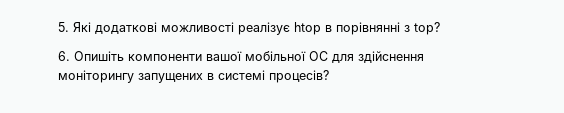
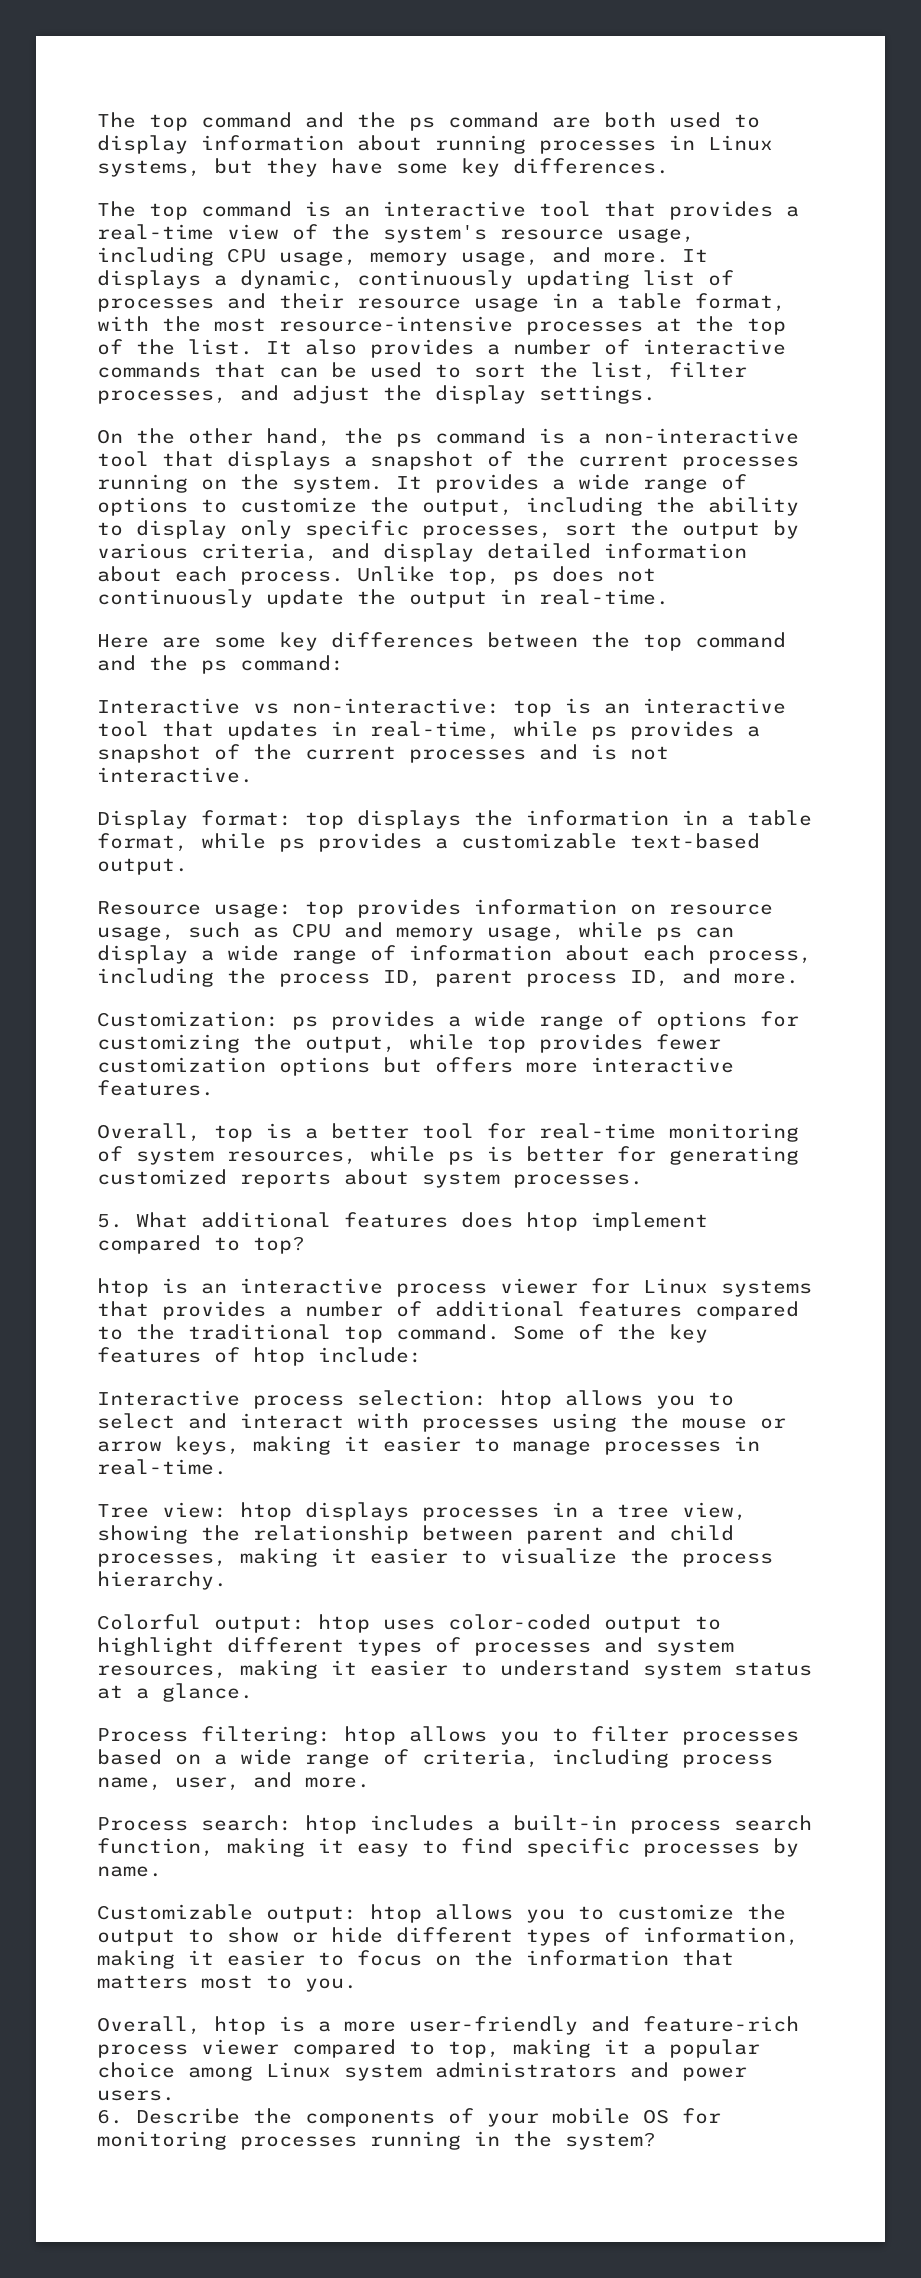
[58,22,440,35] [58,51,424,63] [58,70,329,83] 5. Які додаткові можливості реалізує htop в порівнянні з top? // 6. Опишіть компоненти вашої мобільної ОС для здійснення моніторингу запущених в системі процесів? -> [97,112,760,131] [97,135,773,154] [97,158,669,177] [97,201,799,220] [97,224,695,243] [97,247,708,266] [97,270,734,289] [97,293,786,312] [97,316,786,335] [97,339,786,358] [97,362,747,381] [97,385,656,404] [97,428,799,447] [97,451,799,470] [97,474,747,493] [97,497,799,516] [97,520,799,539] [97,543,747,562] [97,566,656,585] [97,589,669,608] [97,632,786,651] [97,655,344,674] [97,698,786,717] [97,721,760,740] [97,744,669,763] [97,767,253,783] [97,810,812,829] [97,833,760,852] [97,858,188,875] [97,899,773,918] [97,922,734,941] [97,945,812,964] [97,968,799,987] [97,1011,799,1030] [97,1034,721,1053] [97,1057,734,1076] [97,1080,214,1096] [97,1123,799,1142] [97,1146,799,1165] [97,1169,643,1188] [97,1212,708,1231] [97,1235,305,1254] [97,1278,812,1297] [97,1301,799,1320] [97,1324,708,1343] [97,1347,422,1366] [97,1390,734,1409] [97,1413,786,1432] [97,1436,760,1455] [97,1459,227,1475] [97,1502,747,1521] [97,1525,734,1544] [97,1548,773,1567] [97,1571,227,1590] [97,1614,721,1633] [97,1637,734,1656] [97,1660,812,1679] [97,1683,253,1702] [97,1726,799,1745] [97,1749,773,1768] [97,1772,370,1791] [97,1815,812,1834] [97,1838,799,1857] [97,1866,162,1877] [97,1904,786,1923] [97,1927,799,1946] [97,1950,734,1969] [97,1975,357,1992] [97,2016,799,2035] [97,2039,760,2058] [97,2062,747,2081] [97,2090,175,2101] [97,2108,721,2127] [97,2131,656,2150] The top command and the ps command are both used to display information about running processes in Linux systems, but they have some key differences. // The top command is an interactive tool that provides a real-time view of the system's resource usage, including CPU usage, memory usage, and more. It displays a dynamic, continuously updating list of processes and their resource usage in a table format, with the most resource-intensive processes at the top of the list. It also provides a number of interactive commands that can be used to sort the list, filter processes, and adjust the display settings. // On the other hand, the ps command is a non-interactive tool that displays a snapshot of the current processes running on the system. It provides a wide range of options to customize the output, including the ability to display only specific processes, sort the output by various criteria, and display detailed information about each process. Unlike top, ps does not continuously update the output in real-time. // Here are some key differences between the top command and the ps command: // Interactive vs non-interactive: top is an interactive tool that updates in real-time, while ps provides a snapshot of the current processes and is not interactive. // Display format: top displays the information in a table format, while ps provides a customizable text-based output. // Resource usage: top provides information on resource usage, such as CPU and memory usage, while ps can display a wide range of information about each process, including the process ID, parent process ID, and more. // Customization: ps provides a wide range of options for customizing the output, while top provides fewer customization options but offers more interactive features. // Overall, top is a better tool for real-time monitoring of system resources, while ps is better for generating customized reports about system processes. // 5. What additional features does htop implement compared to top? // htop is an interactive process viewer for Linux systems that provides a number of additional features compared to the traditional top command. Some of the key features of htop include: // Interactive process selection: htop allows you to select and interact with processes using the mouse or arrow keys, making it easier to manage processes in real-time. // Tree view: htop displays processes in a tree view, showing the relationship between parent and child processes, making it easier to visualize the process hierarchy. // Colorful output: htop uses color-coded output to highlight different types of processes and system resources, making it easier to understand system status at a glance. // Process filtering: htop allows you to filter processes based on a wide range of criteria, including process name, user, and more. // Process search: htop includes a built-in process search function, making it easy to find specific processes by name. // Customizable output: htop allows you to customize the output to show or hide different types of information, making it easier to focus on the information that matters most to you. // Overall, htop is a more user-friendly and feature-rich process viewer compared to top, making it a popular choice among Linux system administrators and power users. // 6. Describe the components of your mobile OS for monitoring processes running in the system?

